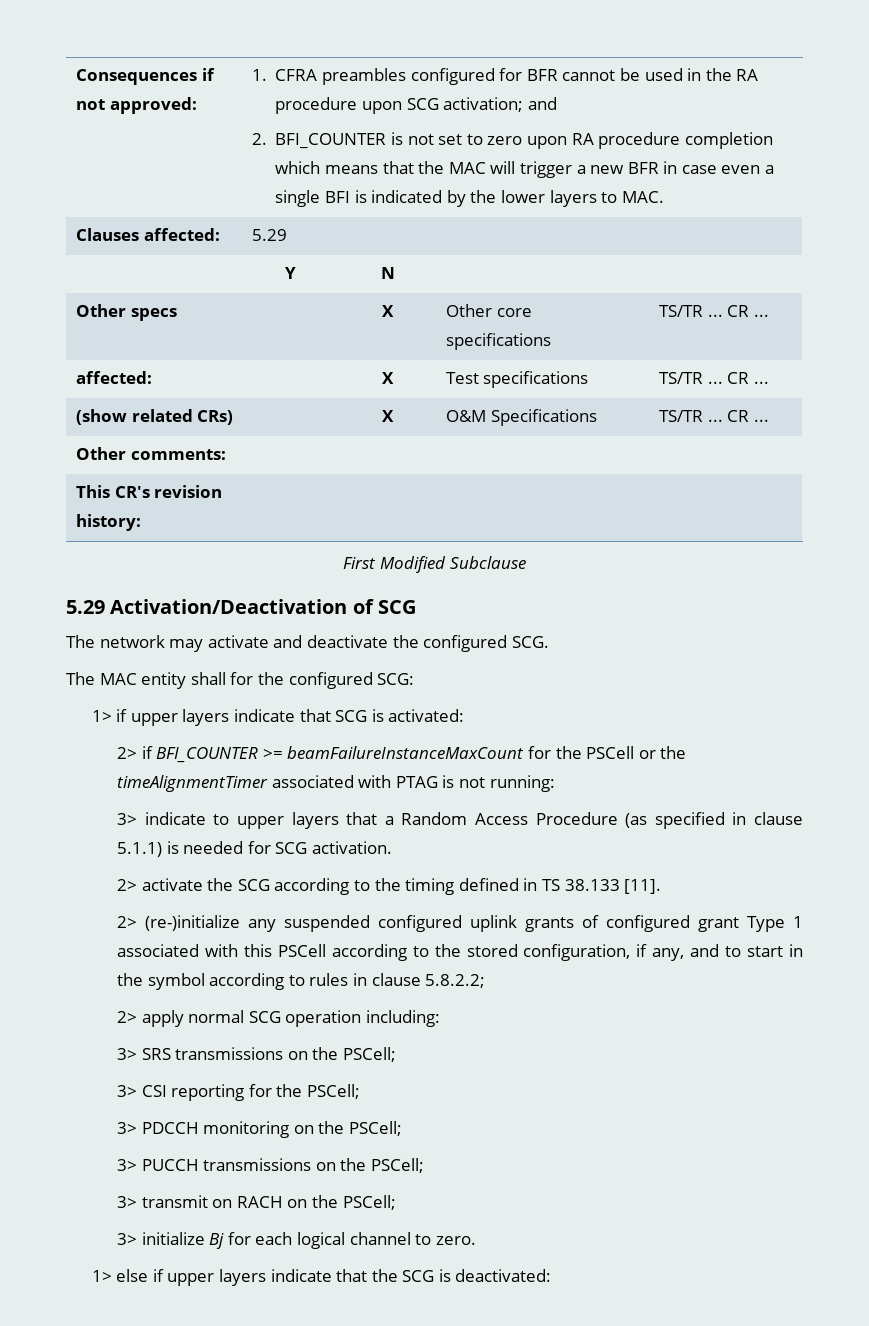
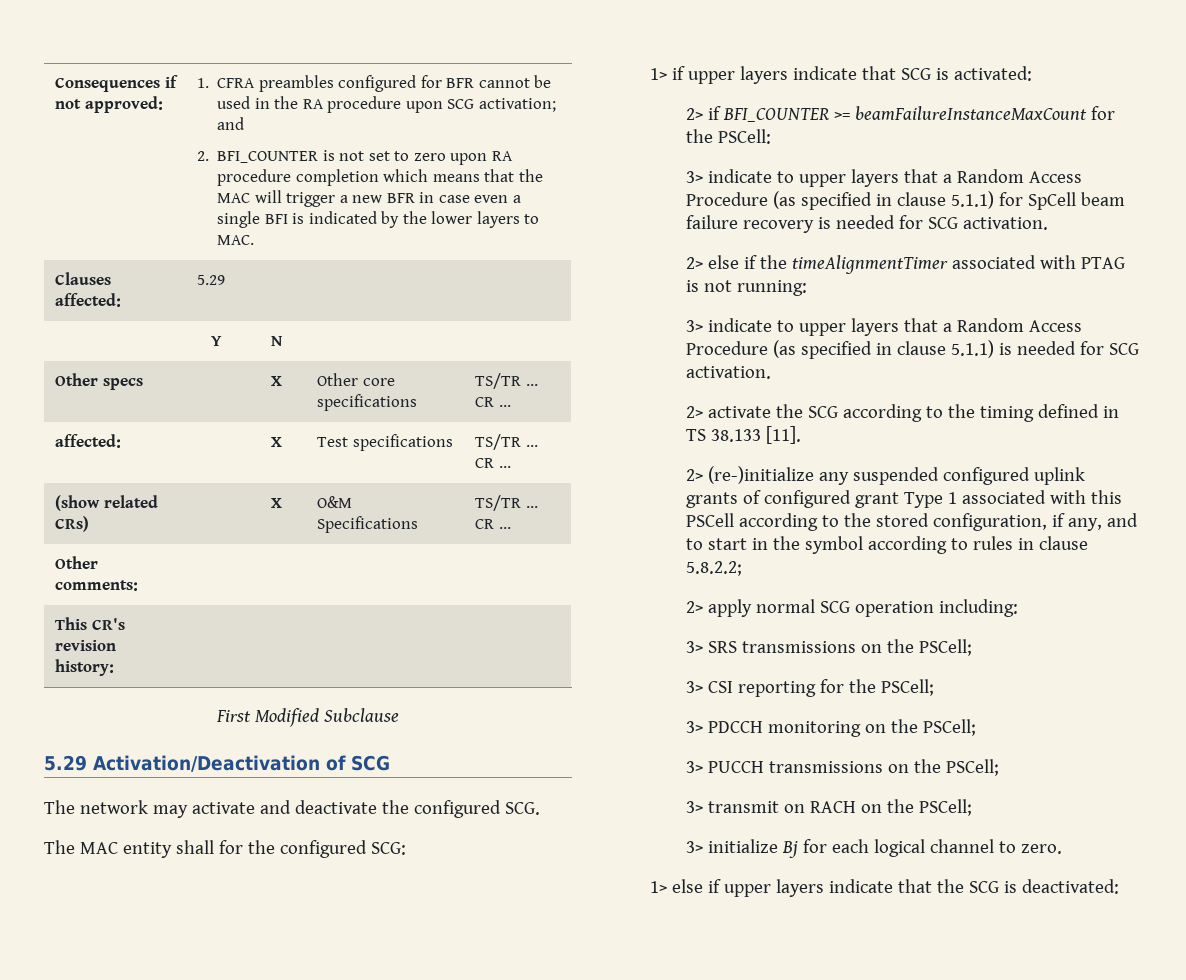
[586,746,656,759] PSCell or -> [718,129,772,144] [686,169,1083,187] [686,191,1126,210] [686,215,1049,233] [686,255,758,269] PSCell: // 3> indicate to upper layers that a Random Access Procedure (as specified in clause 5.1.1) for SpCell beam failure recovery is needed for SCG activation. // 2> else if

